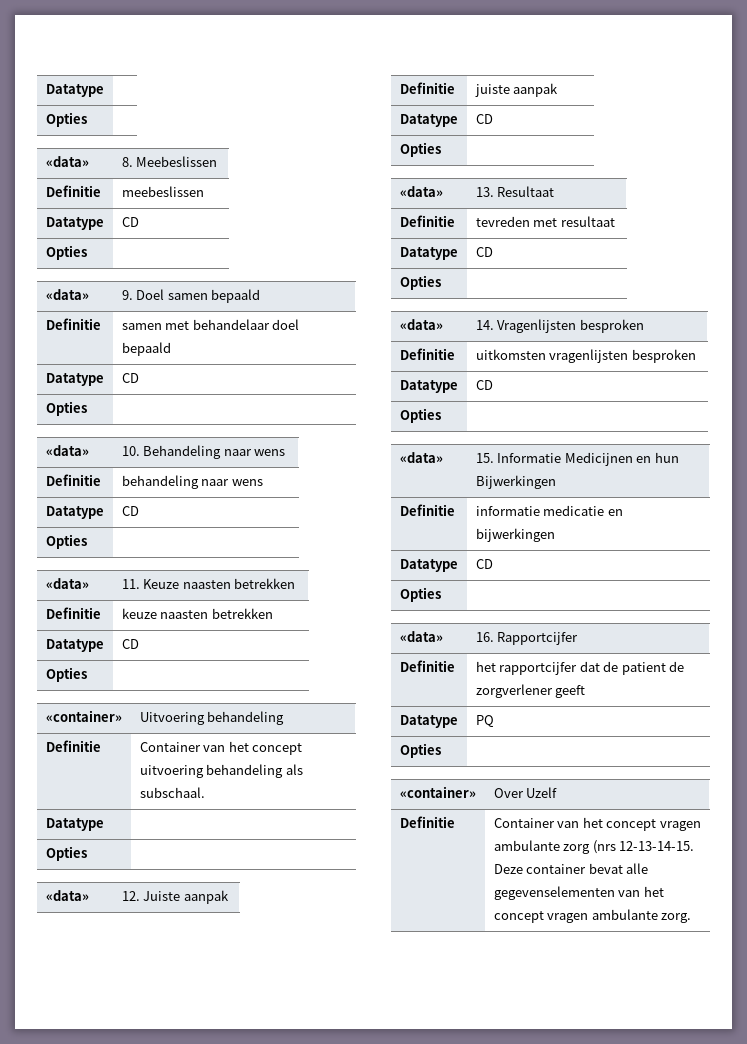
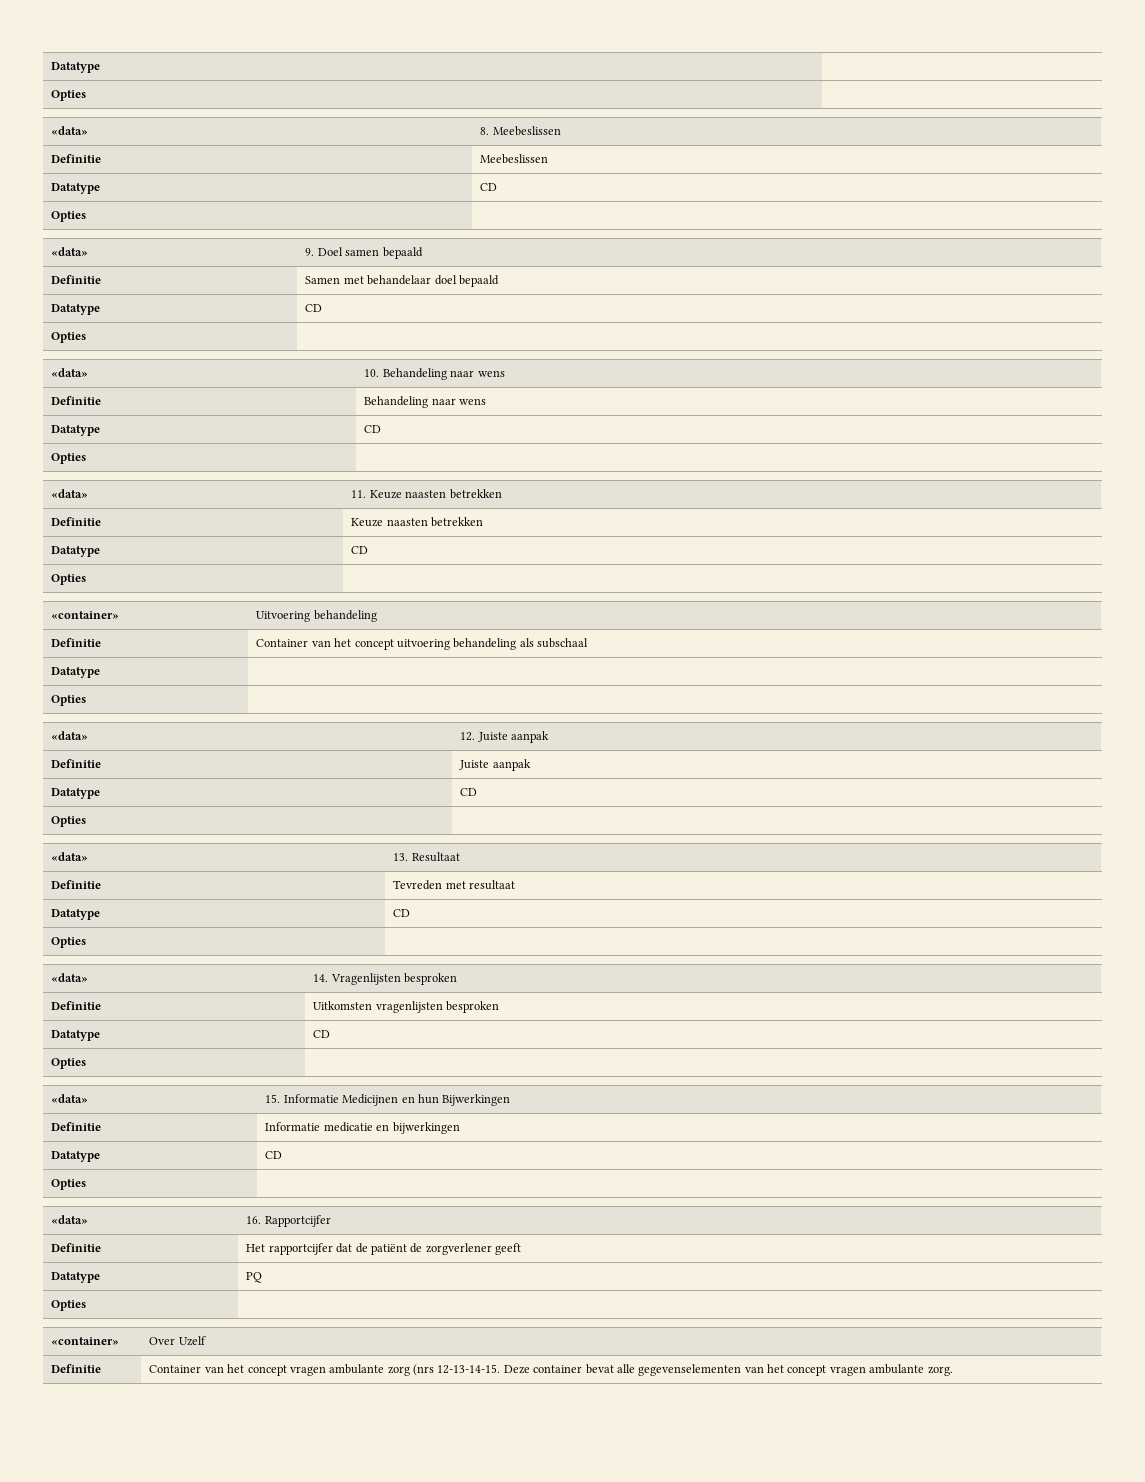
[121,186,204,197] meebeslissen -> [480,154,549,164] Meebeslissen
[121,323,162,330] samen -> [305,276,341,284] Samen
[121,475,199,489] behandeling -> [364,396,429,408] Behandeling
[121,608,157,619] keuze -> [351,518,384,527] Keuze
[139,787,205,798] subschaal. -> [537,638,589,648] subschaal
[474,84,510,97] juiste -> [459,760,490,770] Juiste
[475,216,530,227] tevreden -> [393,880,443,890] Tevreden
[475,349,546,360] uitkomsten -> [313,1001,373,1010] Uitkomsten
[475,506,540,516] informatie -> [265,1122,321,1131] Informatie
[475,661,496,672] het -> [246,1244,266,1252] Het
[621,662,666,675] patient -> [370,1243,407,1255] patiënt

